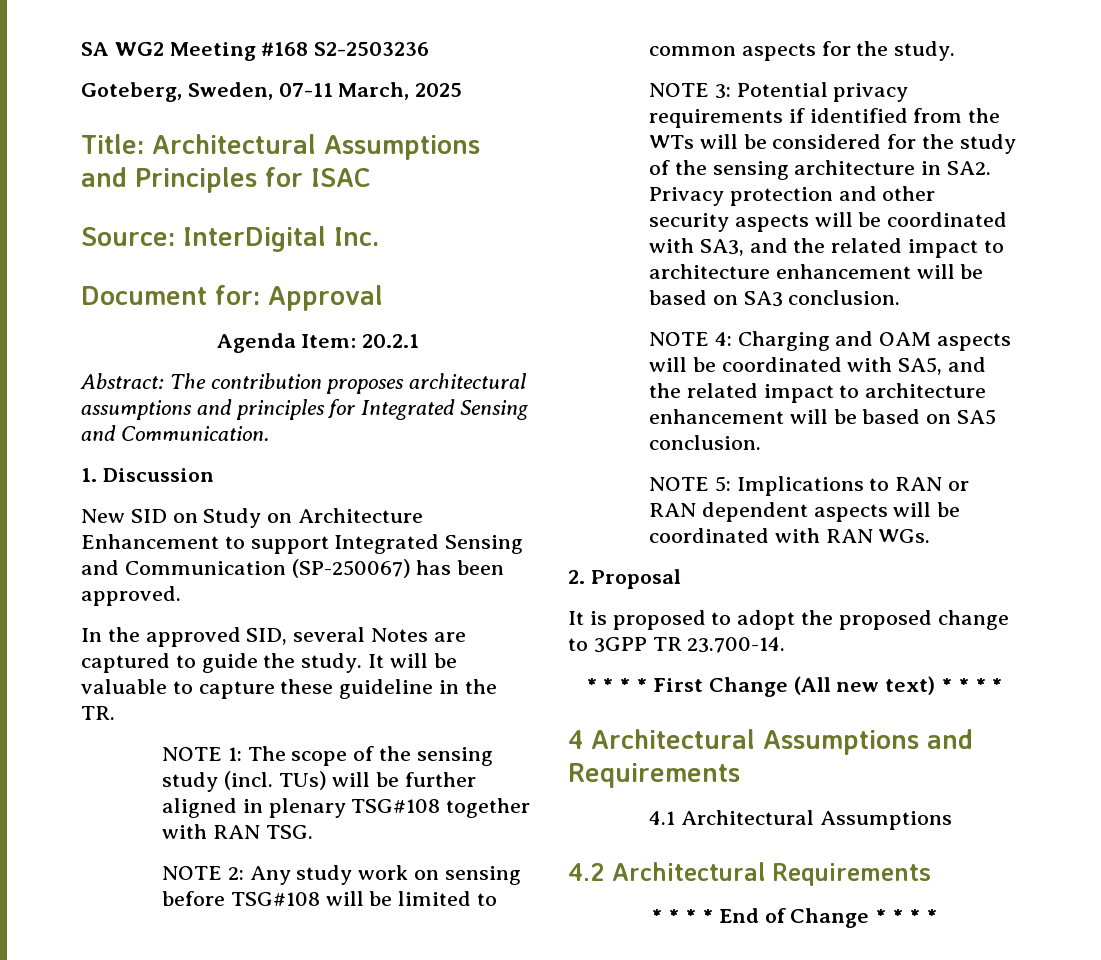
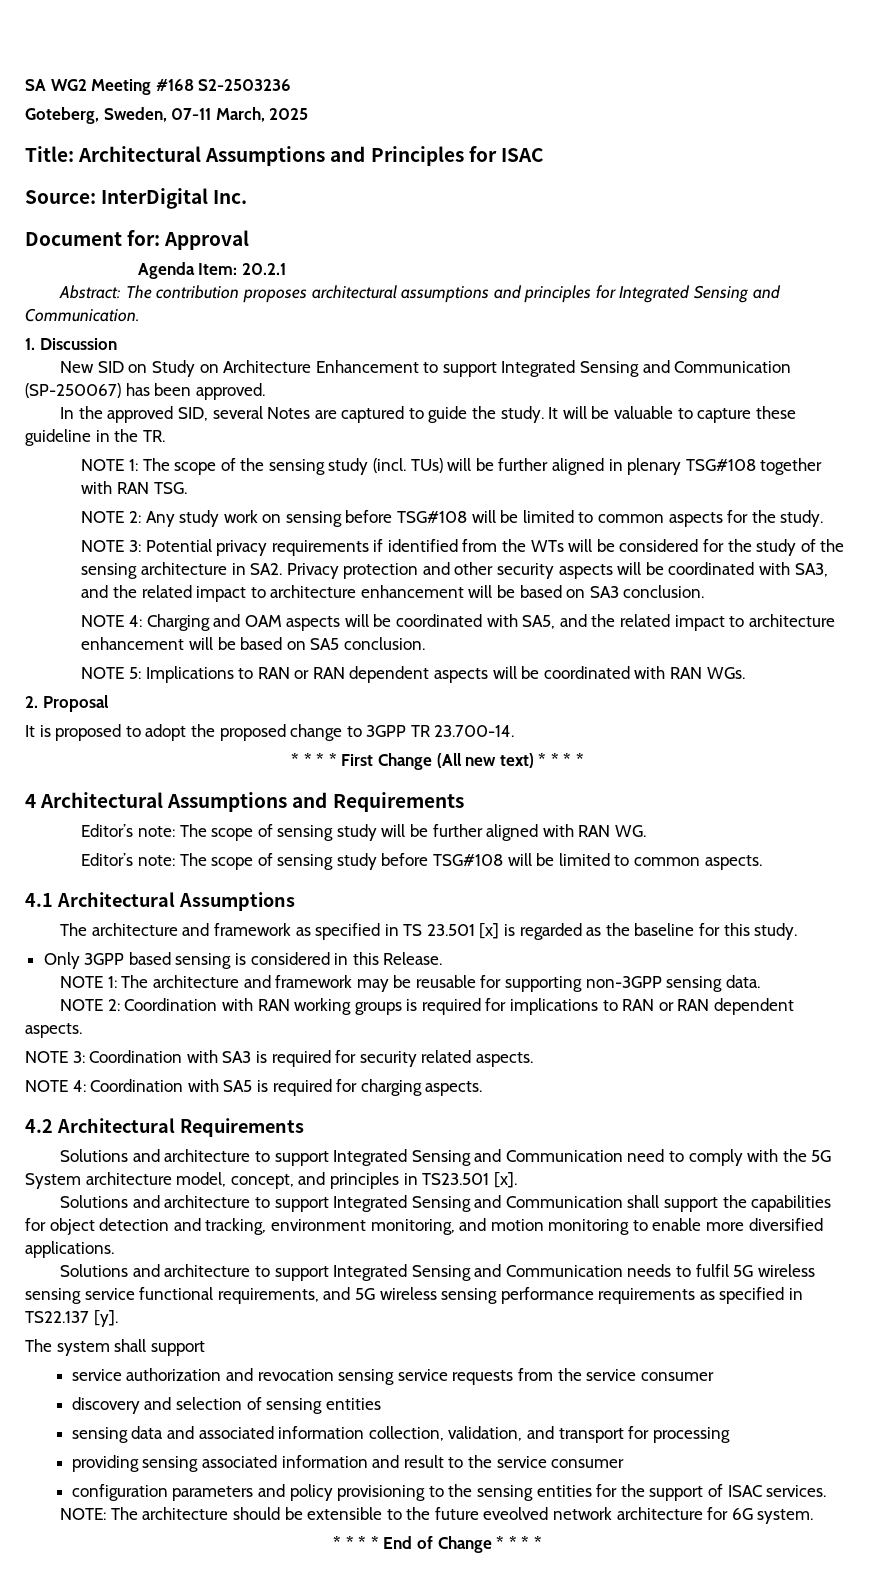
[648,810,952,830] [568,862,931,886] 4.1 Architectural Assumptions // 4.2 Architectural Requirements -> [81,824,646,841] [81,853,762,870] [25,892,295,911] [60,923,798,940] [43,952,443,969] [60,975,760,992] [60,998,795,1015] [25,1023,82,1038] [25,1050,533,1067] [25,1079,483,1096] [25,1118,304,1137] [60,1149,832,1166] [25,1172,517,1189] [60,1195,832,1212] [25,1218,823,1235] [25,1241,114,1258] [60,1264,815,1281] [25,1287,804,1304] [25,1310,118,1327] [25,1339,205,1356] [71,1368,714,1385] [71,1397,381,1414] [71,1426,730,1443] [71,1455,625,1472] [71,1484,827,1501] [60,1507,814,1524] Editor’s note: The scope of sensing study will be further aligned with RAN WG. // Editor’s note: The scope of sensing study before TSG#108 will be limited to common aspects. // 4.1 Architectural Assumptions // The architecture and framework as specified in TS 23.501 [x] is regarded as the baseline for this study. // Only 3GPP based sensing is considered in this Release. // NOTE 1: The architecture and framework may be reusable for supporting non-3GPP sensing data. // NOTE 2: Coordination with RAN working groups is required for implications to RAN or RAN dependent aspects. // NOTE 3: Coordination with SA3 is required for security related aspects. // NOTE 4: Coordination with SA5 is required for charging aspects. // 4.2 Architectural Requirements // Solutions and architecture to support Integrated Sensing and Communication need to comply with the 5G System architecture model, concept, and principles in TS23.501 [x]. // Solutions and architecture to support Integrated Sensing and Communication shall support the capabilities for object detection and tracking, environment monitoring, and motion monitoring to enable more diversified applications. // Solutions and architecture to support Integrated Sensing and Communication needs to fulfil 5G wireless sensing service functional requirements, and 5G wireless sensing performance requirements as specified in TS22.137 [y]. // The system shall support // service authorization and revocation sensing service requests from the service consumer // discovery and selection of sensing entities // sensing data and associated information collection, validation, and transport for processing // providing sensing associated information and result to the service consumer // configuration parameters and policy provisioning to the sensing entities for the support of ISAC services. // NOTE: The architecture should be extensible to the future eveolved network architecture for 6G system.

